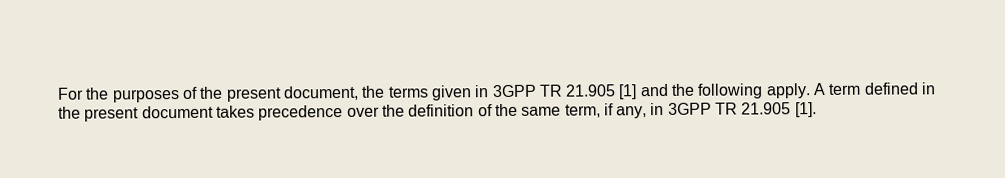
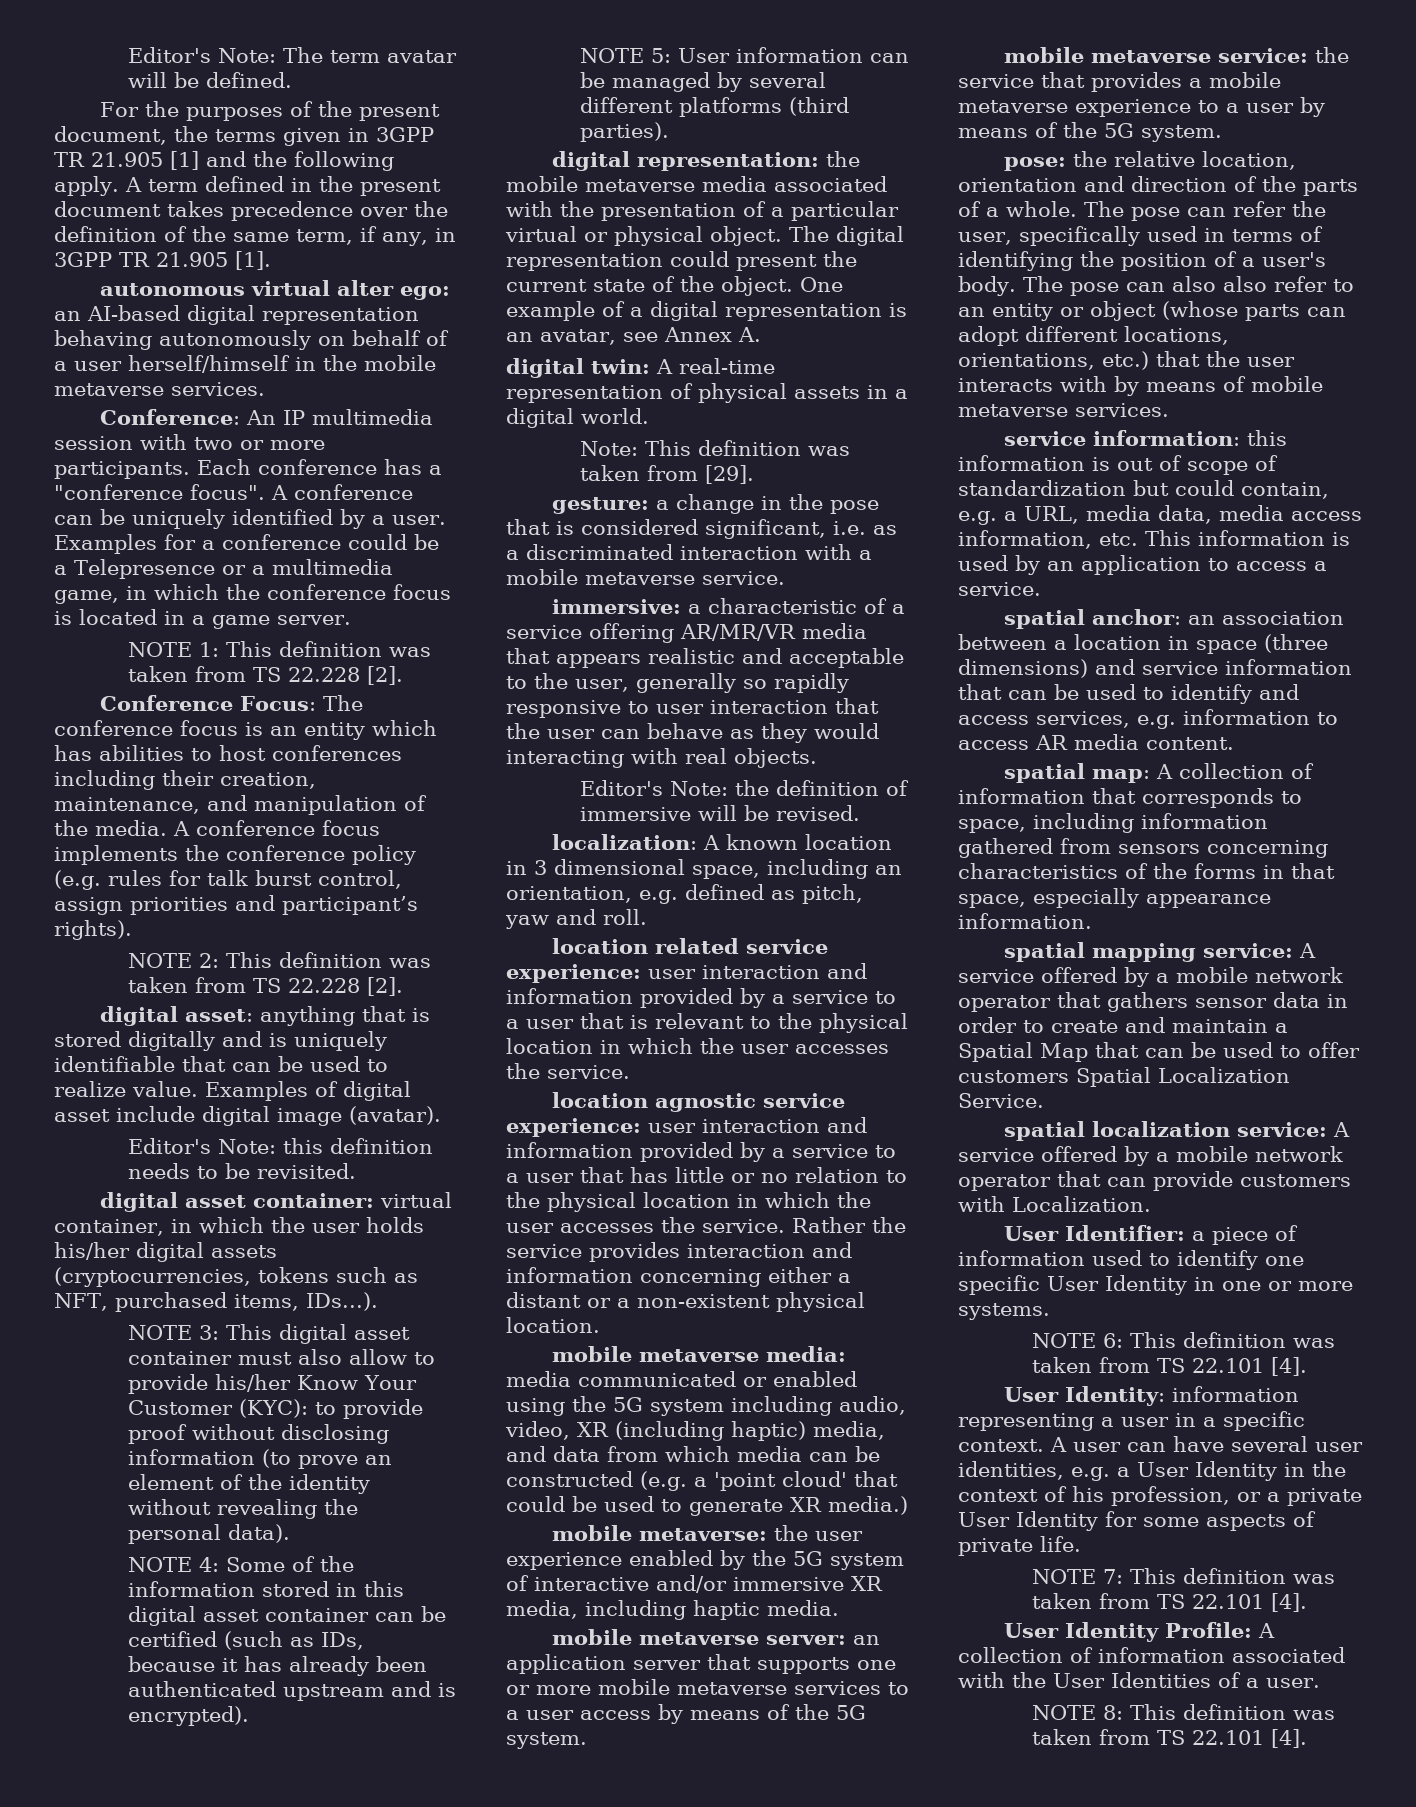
(57, 93) none -> [128,47,458,63] [128,72,293,88] Editor's Note: The term avatar will be defined. //
(817, 110) none -> [99,280,450,300] [54,305,419,325] [54,330,449,350] [54,355,436,373] [54,382,265,396] [99,409,433,425] [54,434,325,450] [54,459,442,479] [54,484,413,500] [54,509,446,529] [54,534,439,554] [54,559,393,579] [54,584,451,604] [54,609,351,629] [128,641,432,657] [128,666,404,685] [99,695,363,711] [54,720,437,740] [54,745,402,761] [54,770,316,790] [54,795,427,815] [54,820,380,836] [54,845,416,865] [54,870,402,890] [54,895,418,915] [54,920,132,940] [128,952,432,968] [128,977,404,996] [99,1006,430,1026] [54,1031,387,1051] [54,1056,388,1072] [54,1081,411,1101] [54,1106,441,1126] [128,1138,434,1154] [128,1163,357,1179] [99,1192,452,1212] [54,1217,424,1236] [54,1242,277,1262] [54,1267,418,1287] [54,1292,378,1312] [128,1324,411,1344] [128,1349,436,1365] [128,1374,418,1394] [128,1399,424,1419] [128,1424,390,1444] [128,1449,393,1469] [128,1474,371,1494] [128,1499,359,1519] [128,1524,291,1544] [128,1556,355,1572] [128,1581,405,1597] [128,1606,447,1626] [128,1631,365,1650] [128,1656,428,1676] [128,1681,457,1701] [128,1706,250,1726] [580,47,910,63] [580,72,827,92] [580,97,850,117] [580,122,670,142] [551,151,860,171] [506,176,887,192] [506,201,899,221] [505,226,904,246] [506,251,857,271] [506,276,843,296] [506,301,907,321] [506,327,761,345] [506,358,775,378] [506,383,908,403] [506,408,649,428] [580,440,851,456] [580,465,755,484] [551,494,879,514] [506,519,897,539] [506,544,872,560] [506,569,785,585] [551,598,905,614] [506,623,867,643] [506,648,904,668] [506,673,849,693] [506,698,879,718] [506,723,879,743] [506,748,817,768] [580,780,910,796] [580,805,861,821] [551,834,892,850] [506,859,902,879] [506,884,863,904] [505,909,647,929] [551,938,828,954] [506,963,867,983] [506,988,896,1008] [506,1013,908,1033] [506,1038,889,1054] [506,1063,630,1079] [551,1092,845,1112] [506,1117,867,1137] [506,1142,896,1162] [506,1167,907,1183] [506,1192,871,1212] [506,1217,906,1233] [506,1242,852,1262] [506,1267,851,1287] [506,1292,865,1312] [506,1317,600,1333] [551,1346,846,1362] [506,1371,857,1387] [506,1396,906,1416] [505,1421,885,1441] [506,1446,880,1462] [506,1471,898,1491] [506,1496,908,1516] [551,1525,863,1541] [506,1550,904,1570] [506,1575,883,1593] [506,1600,839,1620] [551,1629,880,1645] [506,1654,896,1674] [506,1679,909,1695] [506,1704,866,1724] [506,1732,587,1749] [1003,47,1349,63] [958,72,1281,92] [958,97,1325,117] [958,122,1222,142] [1003,151,1296,171] [958,176,1358,196] [958,201,1326,221] [958,226,1323,246] [958,251,1326,271] [958,276,1354,296] [958,301,1346,321] [958,326,1229,346] [958,351,1295,370] [958,376,1323,396] [958,403,1169,417] [1003,430,1287,446] [958,455,1278,475] [958,480,1329,499] [958,505,1362,525] [958,530,1350,549] [958,555,1327,575] [958,582,1041,596] [1003,609,1344,629] [958,634,1328,654] [958,659,1352,678] [958,684,1299,704] [958,709,1338,729] [958,734,1234,750] [1003,763,1314,783] [958,788,1302,808] [958,813,1268,833] [958,838,1328,858] [958,863,1335,879] [958,888,1271,908] [958,913,1092,929] [1003,942,1316,962] [958,967,1343,987] [958,992,1348,1012] [958,1017,1288,1033] [958,1042,1360,1062] [958,1067,1290,1087] [958,1093,1044,1108] [1003,1121,1350,1141] [958,1146,1343,1166] [958,1171,1351,1191] [958,1196,1151,1212] [1003,1225,1298,1245] [958,1250,1304,1270] [958,1275,1353,1295] [958,1303,1050,1320] [1032,1332,1336,1348] [1032,1357,1308,1376] [1003,1386,1299,1406] [958,1411,1305,1431] [958,1436,1363,1452] [958,1461,1346,1481] [958,1486,1362,1506] [958,1511,1316,1531] [958,1536,1081,1556] [1032,1568,1336,1584] [1032,1593,1308,1612] [1003,1622,1275,1642] [958,1647,1345,1663] [958,1672,1320,1688] [1032,1704,1336,1720] [1032,1729,1308,1748] // autonomous virtual alter ego: an AI-based digital representation behaving autonomously on behalf of a user herself/himself in the mobile metaverse services. // Conference: An IP multimedia session with two or more participants. Each conference has a "conference focus". A conference can be uniquely identified by a user. Examples for a conference could be a Telepresence or a multimedia game, in which the conference focus is located in a game server. // NOTE 1: This definition was taken from TS 22.228 [2]. // Conference Focus: The conference focus is an entity which has abilities to host conferences including their creation, maintenance, and manipulation of the media. A conference focus implements the conference policy (e.g. rules for talk burst control, assign priorities and participant’s rights). // NOTE 2: This definition was taken from TS 22.228 [2]. // digital asset: anything that is stored digitally and is uniquely identifiable that can be used to realize value. Examples of digital asset include digital image (avatar). // Editor's Note: this definition needs to be revisited. // digital asset container: virtual container, in which the user holds his/her digital assets (cryptocurrencies, tokens such as NFT, purchased items, IDs...). // NOTE 3: This digital asset container must also allow to provide his/her Know Your Customer (KYC): to provide proof without disclosing information (to prove an element of the identity without revealing the personal data). // NOTE 4: Some of the information stored in this digital asset container can be certified (such as IDs, because it has already been authenticated upstream and is encrypted). // NOTE 5: User information can be managed by several different platforms (third parties). // digital representation: the mobile metaverse media associated with the presentation of a particular virtual or physical object. The digital representation could present the current state of the object. One example of a digital representation is an avatar, see Annex A. // digital twin: A real-time representation of physical assets in a digital world. // Note: This definition was taken from [29]. // gesture: a change in the pose that is considered significant, i.e. as a discriminated interaction with a mobile metaverse service. // immersive: a characteristic of a service offering AR/MR/VR media that appears realistic and acceptable to the user, generally so rapidly responsive to user interaction that the user can behave as they would interacting with real objects. // Editor's Note: the definition of immersive will be revised. // localization: A known location in 3 dimensional space, including an orientation, e.g. defined as pitch, yaw and roll. // location related service experience: user interaction and information provided by a service to a user that is relevant to the physical location in which the user accesses the service. // location agnostic service experience: user interaction and information provided by a service to a user that has little or no relation to the physical location in which the user accesses the service. Rather the service provides interaction and information concerning either a distant or a non-existent physical location. // mobile metaverse media: media communicated or enabled using the 5G system including audio, video, XR (including haptic) media, and data from which media can be constructed (e.g. a 'point cloud' that could be used to generate XR media.) // mobile metaverse: the user experience enabled by the 5G system of interactive and/or immersive XR media, including haptic media. // mobile metaverse server: an application server that supports one or more mobile metaverse services to a user access by means of the 5G system. // mobile metaverse service: the service that provides a mobile metaverse experience to a user by means of the 5G system. // pose: the relative location, orientation and direction of the parts of a whole. The pose can refer the user, specifically used in terms of identifying the position of a user's body. The pose can also also refer to an entity or object (whose parts can adopt different locations, orientations, etc.) that the user interacts with by means of mobile metaverse services. // service information: this information is out of scope of standardization but could contain, e.g. a URL, media data, media access information, etc. This information is used by an application to access a service. // spatial anchor: an association between a location in space (three dimensions) and service information that can be used to identify and access services, e.g. information to access AR media content. // spatial map: A collection of information that corresponds to space, including information gathered from sensors concerning characteristics of the forms in that space, especially appearance information. // spatial mapping service: A service offered by a mobile network operator that gathers sensor data in order to create and maintain a Spatial Map that can be used to offer customers Spatial Localization Service. // spatial localization service: A service offered by a mobile network operator that can provide customers with Localization. // User Identifier: a piece of information used to identify one specific User Identity in one or more systems. // NOTE 6: This definition was taken from TS 22.101 [4]. // User Identity: information representing a user in a specific context. A user can have several user identities, e.g. a User Identity in the context of his profession, or a private User Identity for some aspects of private life. // NOTE 7: This definition was taken from TS 22.101 [4]. // User Identity Profile: A collection of information associated with the User Identities of a user. // NOTE 8: This definition was taken from TS 22.101 [4].

